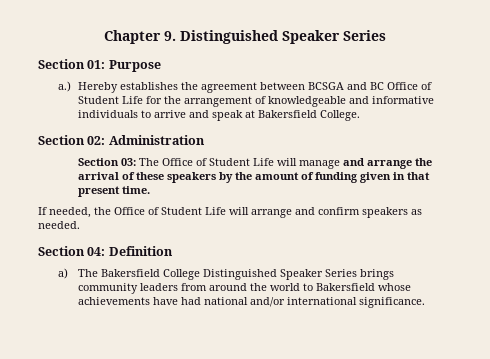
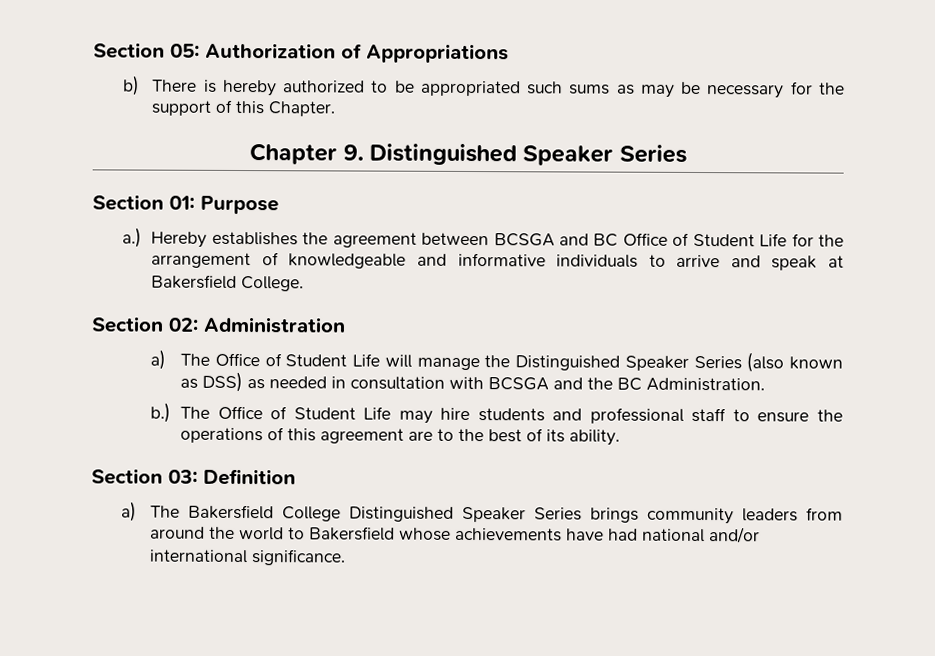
(104, 37) none -> [93,42,509,64] [122,75,846,99] [151,99,336,117] Section 05: Authorization of Appropriations // b) There is hereby authorized to be appropriated such sums as may be necessary for the support of this Chapter. //
[77,158,136,166] Section 03: -> [150,349,167,370] a)
[342,158,432,169] [77,172,430,183] [77,186,150,197] [38,207,422,218] [38,221,80,229] [38,246,106,256] and arrange the arrival of these speakers by the amount of funding given in that present time. // If needed, the Office of Student Life will arrange and confirm speakers as needed. // Section 04: -> [484,352,843,373] [180,371,766,393] [150,402,843,424] [180,427,621,446] [91,468,198,485] the Distinguished Speaker Series (also known as DSS) as needed in consultation with BCSGA and the BC Administration. // b.) The Office of Student Life may hire students and professional staff to ensure the operations of this agreement are to the best of its ability. // Section 03:

